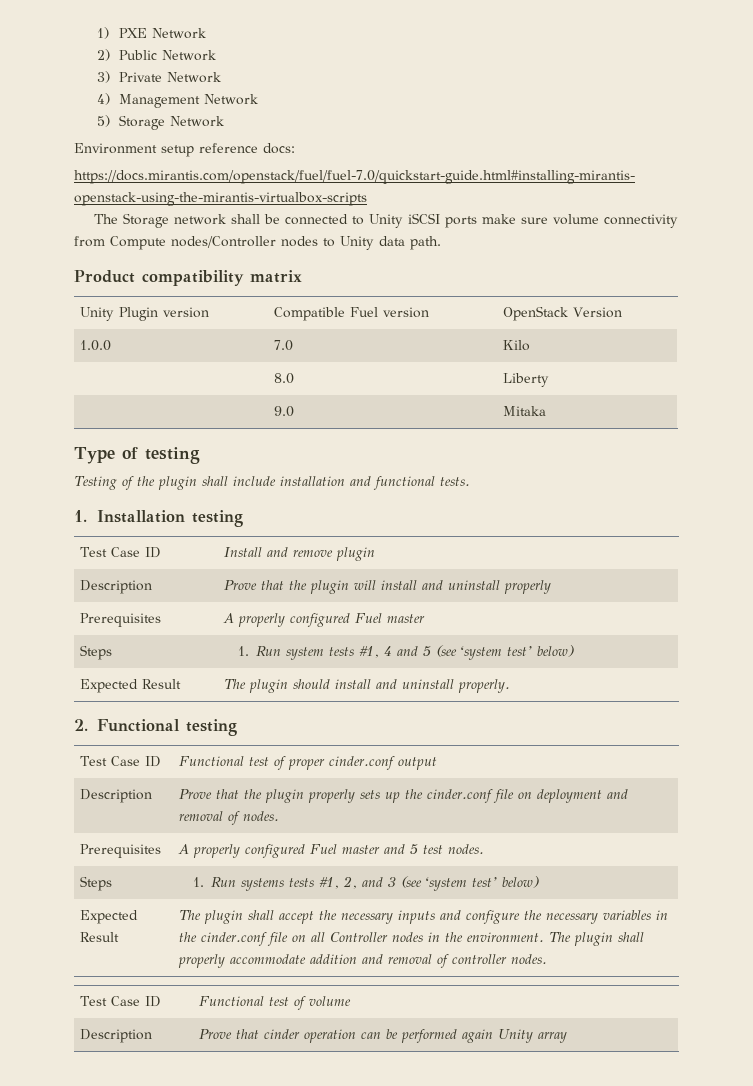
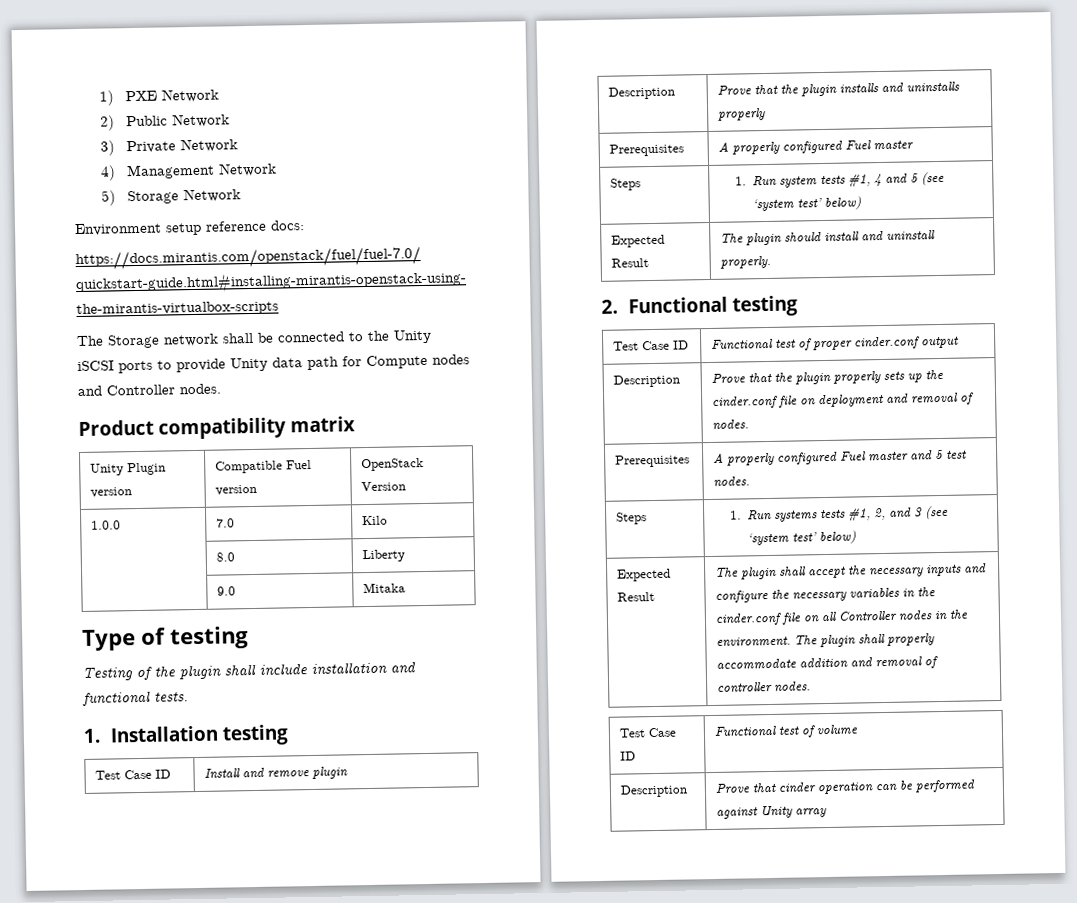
(364, 220) none -> [367,330,390,341] the
[481,214,678,228] [74,236,441,250] make sure volume connectivity from Compute nodes/Controller nodes to Unity data path. -> [157,354,470,373] [77,383,221,397] to provide Unity data path for Compute nodes and Controller nodes.
[354,580,501,590] will install and uninstall -> [838,81,960,94] installs and uninstalls
[462,1029,494,1043] again -> [715,807,758,819] against

